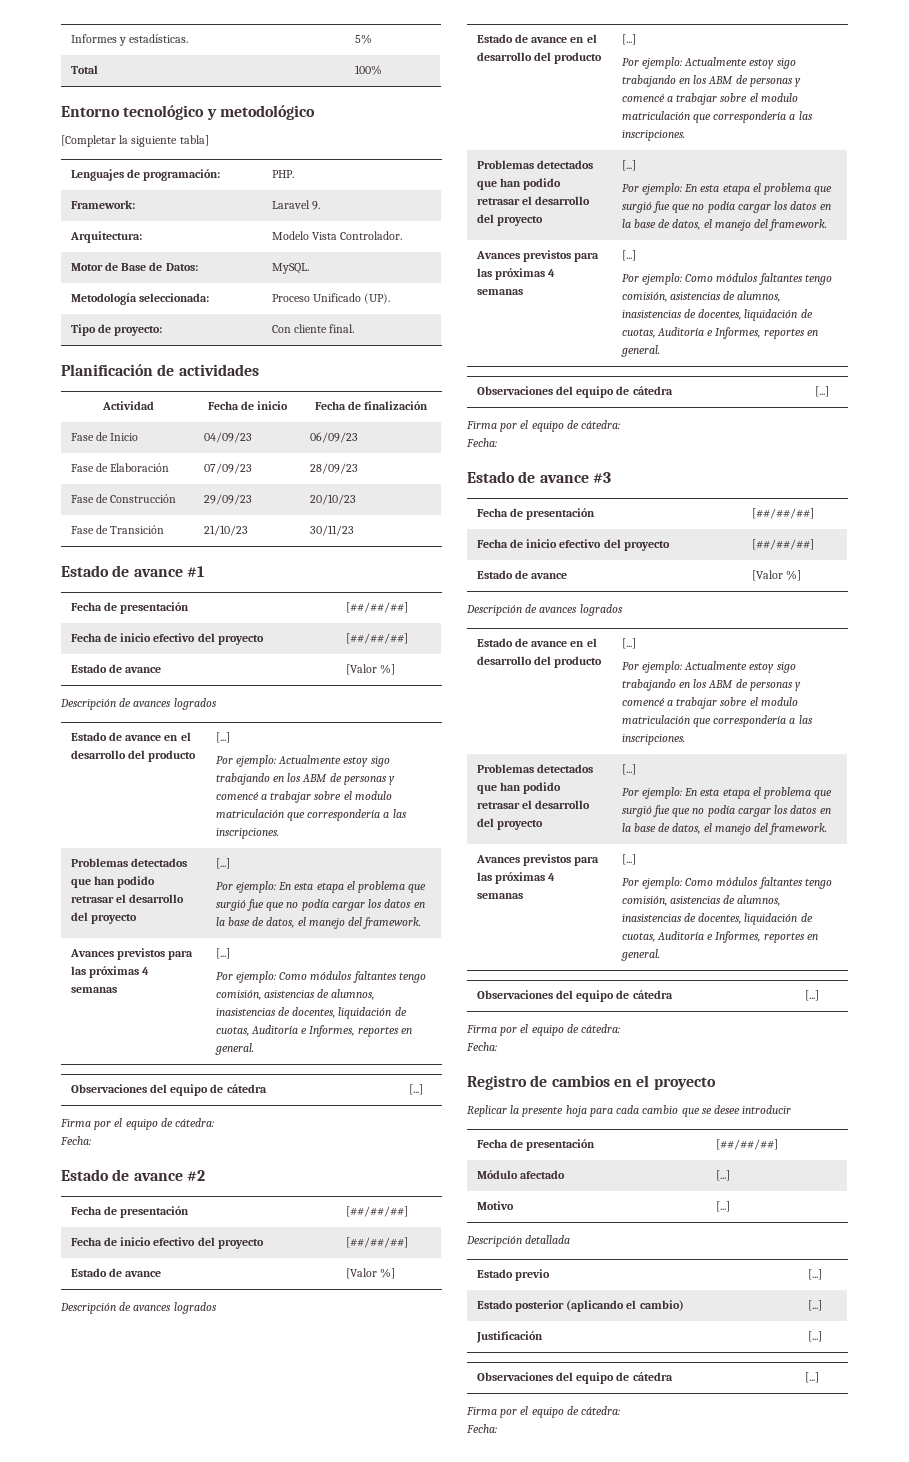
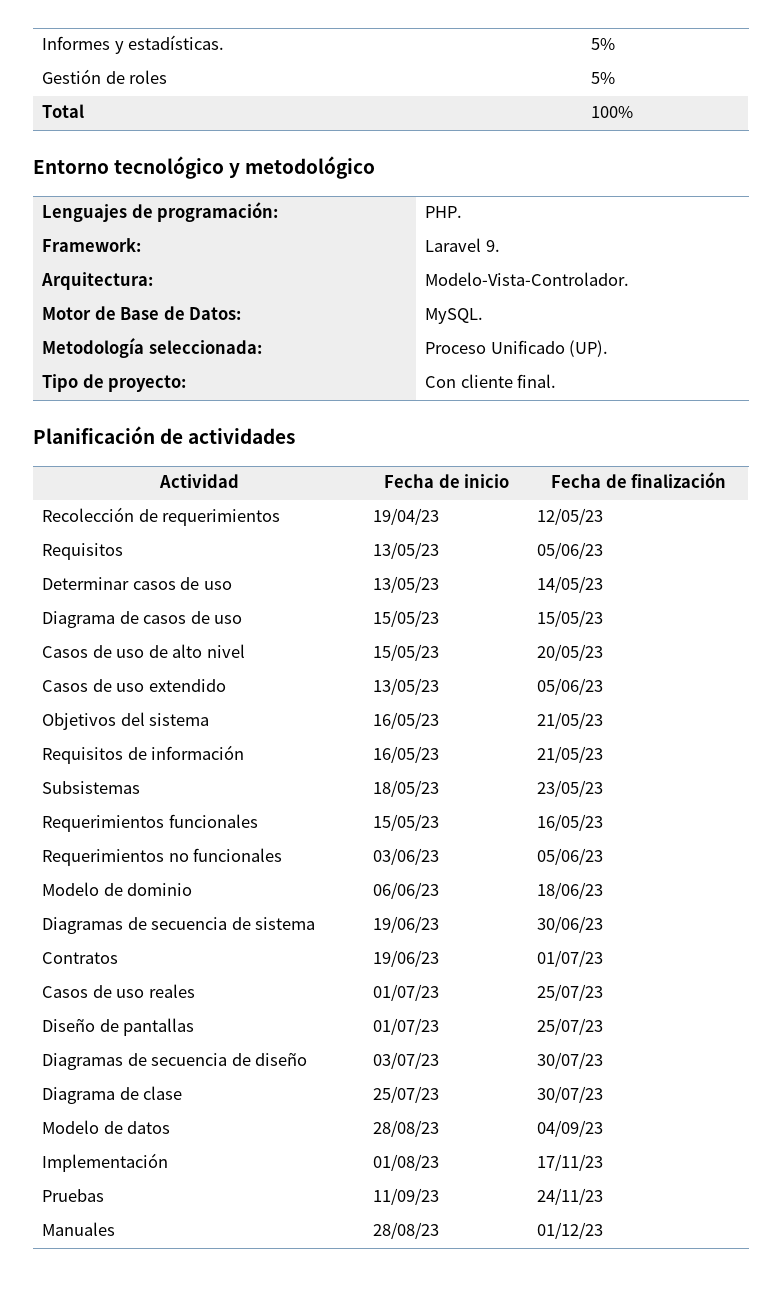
(372, 39) none -> [42,69,168,84] [591,72,616,84] // Gestión de roles | 5%
[61,135,209,147] // [Completar la siguiente tabla] -> (376, 167) none
[271,231,403,240] Modelo Vista Controlador. -> [425,272,630,286] Modelo-Vista-Controlador.
[70,432,139,441] [203,432,252,443] [309,432,358,443] [70,463,170,472] [203,463,252,474] [309,463,358,474] [70,494,177,503] [203,494,252,505] [309,494,356,505] [70,525,165,534] [203,525,248,536] [309,525,354,536] [61,565,204,577] [70,602,190,614] [345,602,408,613] [70,633,264,645] [345,633,408,644] [70,664,162,673] [345,664,395,675] [60,698,217,710] [70,732,191,741] [70,750,197,762] [215,732,230,743] [215,755,390,767] [215,773,396,785] [215,791,392,803] [215,809,407,821] [215,828,279,839] [70,858,187,867] [70,876,156,888] [70,894,185,903] [70,912,137,924] [215,858,230,869] [215,881,427,893] [215,899,425,911] [215,917,422,929] [69,948,194,960] [70,966,150,978] [70,987,117,993] [215,948,230,959] [215,971,426,983] [215,989,375,1000] [215,1007,407,1019] [215,1025,412,1037] [214,1043,254,1055] [70,1084,267,1096] [408,1084,423,1095] [60,1118,215,1130] [60,1136,91,1145] [61,1169,205,1181] [70,1206,190,1218] [345,1206,408,1217] [70,1237,264,1249] [345,1237,408,1248] [70,1268,162,1277] [345,1268,395,1279] [60,1302,217,1314] [476,34,597,43] [476,52,603,64] [621,34,636,45] [621,57,796,69] [621,75,802,87] [621,93,798,105] [621,111,813,123] [621,130,685,141] [476,160,593,169] [476,178,562,190] [476,196,591,205] [476,214,543,226] [621,160,636,171] [621,183,833,195] [621,201,831,213] [621,219,828,231] [475,250,600,262] [476,268,556,280] [476,289,523,295] [621,250,636,261] [621,273,832,285] [621,291,781,302] [621,309,813,321] [621,327,818,339] [620,345,660,357] [476,386,673,398] [814,386,829,397] [466,420,621,432] [466,438,497,447] [467,471,611,483] [476,508,596,520] [751,508,814,519] [476,539,670,551] [751,539,814,550] [476,570,568,579] [751,570,801,581] [466,604,623,616] [476,638,597,647] [476,656,603,668] [621,638,636,649] [621,661,796,673] [621,679,802,691] [621,697,798,709] [621,715,813,727] [621,734,685,745] [476,764,593,773] [476,782,562,794] [476,800,591,809] [476,818,543,830] [621,764,636,775] [621,787,833,799] [621,805,831,817] [621,823,828,835] [475,854,600,866] [476,872,556,884] [476,893,523,899] [621,854,636,865] [621,877,832,889] [621,895,781,906] [621,913,813,925] [621,931,818,943] [620,949,660,961] [476,990,673,1002] [804,990,819,1001] [466,1024,621,1036] [466,1042,497,1051] [467,1075,716,1090] [467,1105,792,1117] [476,1139,596,1151] [715,1139,778,1150] [476,1170,565,1179] [715,1170,730,1181] [476,1201,514,1210] [715,1201,730,1212] [466,1235,571,1247] [476,1269,550,1281] [807,1269,822,1280] [476,1300,684,1312] [807,1300,822,1311] [475,1331,543,1343] [807,1331,822,1342] [476,1372,673,1384] [804,1372,819,1383] [466,1406,621,1418] [466,1424,497,1433] Fase de Inicio | 04/09/23 | 06/09/23 // Fase de Elaboración | 07/09/23 | 28/09/23 // Fase de Construcción | 29/09/23 | 20/10/23 // Fase de Transición | 21/10/23 | 30/11/23 // Estado de avance #1 // Fecha de presentación | [##/##/##] // Fecha de inicio efectivo del proyecto | [##/##/##] // Estado de avance | [Valor %] // Descripción de avances logrados // Estado de avance en el desarrollo del producto | [...] // Por ejemplo: Actualmente estoy sigo trabajando en los ABM de personas y comencé a trabajar sobre el modulo matriculación que correspondería a las inscripciones. // Problemas detectados que han podido retrasar el desarrollo del proyecto | [...] // Por ejemplo: En esta etapa el problema que surgió fue que no podía cargar los datos en la base de datos, el manejo del framework. // Avances previstos para las próximas 4 semanas | [...] // Por ejemplo: Como módulos faltantes tengo comisión, asistencias de alumnos, inasistencias de docentes, liquidación de cuotas, Auditoría e Informes, reportes en general. // Observaciones del equipo de cátedra | [...] // Firma por el equipo de cátedra: // Fecha: // Estado de avance #2 // Fecha de presentación | [##/##/##] // Fecha de inicio efectivo del proyecto | [##/##/##] // Estado de avance | [Valor %] // Descripción de avances logrados // Estado de avance en el desarrollo del producto | [...] // Por ejemplo: Actualmente estoy sigo trabajando en los ABM de personas y comencé a trabajar sobre el modulo matriculación que correspondería a las inscripciones. // Problemas detectados que han podido retrasar el desarrollo del proyecto | [...] // Por ejemplo: En esta etapa el problema que surgió fue que no podía cargar los datos en la base de datos, el manejo del framework. // Avances previstos para las próximas 4 semanas | [...] // Por ejemplo: Como módulos faltantes tengo comisión, asistencias de alumnos, inasistencias de docentes, liquidación de cuotas, Auditoría e Informes, reportes en general. // Observaciones del equipo de cátedra | [...] // Firma por el equipo de cátedra: // Fecha: // Estado de avance #3 // Fecha de presentación | [##/##/##] // Fecha de inicio efectivo del proyecto | [##/##/##] // Estado de avance | [Valor %] // Descripción de avances logrados // Estado de avance en el desarrollo del producto | [...] // Por ejemplo: Actualmente estoy sigo trabajando en los ABM de personas y comencé a trabajar sobre el modulo matriculación que correspondería a las inscripciones. // Problemas detectados que han podido retrasar el desarrollo del proyecto | [...] // Por ejemplo: En esta etapa el problema que surgió fue que no podía cargar los datos en la base de datos, el manejo del framework. // Avances previstos para las próximas 4 semanas | [...] // Por ejemplo: Como módulos faltantes tengo comisión, asistencias de alumnos, inasistencias de docentes, liquidación de cuotas, Auditoría e Informes, reportes en general. // Observaciones del equipo de cátedra | [...] // Firma por el equipo de cátedra: // Fecha: // Registro de cambios en el proyecto // Replicar la presente hoja para cada cambio que se desee introducir // Fecha de presentación | [##/##/##] // Módulo afectado | [...] // Motivo | [...] // Descripción detallada // Estado previo | [...] // Estado posterior (aplicando el cambio) | [...] // Justificación | [...] // Observaciones del equipo de cátedra | [...] // Firma por el equipo de cátedra: // Fecha: -> [42,507,281,526] [373,508,440,525] [537,508,604,525] [42,543,124,560] [373,542,440,559] [537,542,604,559] [42,577,232,590] [373,576,440,593] [537,576,604,593] [42,611,243,628] [373,610,440,627] [537,610,604,627] [42,644,245,658] [373,644,440,661] [537,644,604,661] [42,679,226,692] [373,678,440,695] [537,678,604,695] [42,712,210,730] [373,712,440,729] [537,712,604,729] [42,745,245,764] [373,746,440,763] [537,746,604,763] [42,781,141,794] [373,780,440,797] [537,780,604,797] [42,814,258,832] [373,814,440,831] [537,814,604,831] [42,848,283,866] [373,848,440,865] [537,848,604,865] [42,882,193,896] [373,882,440,899] [537,882,604,899] [42,917,316,934] [373,916,440,933] [537,916,604,933] [42,952,119,964] [373,950,440,967] [537,950,604,967] [42,984,195,998] [373,984,440,1001] [537,984,604,1001] [42,1018,195,1036] [373,1018,440,1035] [537,1018,604,1035] [42,1052,308,1070] [373,1052,440,1069] [537,1052,604,1069] [42,1086,183,1104] [373,1086,440,1103] [537,1086,604,1103] [42,1120,171,1134] [373,1120,440,1137] [537,1120,604,1137] [42,1153,169,1172] [373,1154,440,1171] [537,1154,604,1171] [42,1189,105,1202] [373,1188,440,1205] [537,1188,604,1205] [42,1222,116,1236] [373,1222,440,1239] [537,1222,604,1239] Recolección de requerimientos | 19/04/23 | 12/05/23 // Requisitos | 13/05/23 | 05/06/23 // Determinar casos de uso | 13/05/23 | 14/05/23 // Diagrama de casos de uso | 15/05/23 | 15/05/23 // Casos de uso de alto nivel | 15/05/23 | 20/05/23 // Casos de uso extendido | 13/05/23 | 05/06/23 // Objetivos del sistema | 16/05/23 | 21/05/23 // Requisitos de información | 16/05/23 | 21/05/23 // Subsistemas | 18/05/23 | 23/05/23 // Requerimientos funcionales | 15/05/23 | 16/05/23 // Requerimientos no funcionales | 03/06/23 | 05/06/23 // Modelo de dominio | 06/06/23 | 18/06/23 // Diagramas de secuencia de sistema | 19/06/23 | 30/06/23 // Contratos | 19/06/23 | 01/07/23 // Casos de uso reales | 01/07/23 | 25/07/23 // Diseño de pantallas | 01/07/23 | 25/07/23 // Diagramas de secuencia de diseño | 03/07/23 | 30/07/23 // Diagrama de clase | 25/07/23 | 30/07/23 // Modelo de datos | 28/08/23 | 04/09/23 // Implementación | 01/08/23 | 17/11/23 // Pruebas | 11/09/23 | 24/11/23 // Manuales | 28/08/23 | 01/12/23

